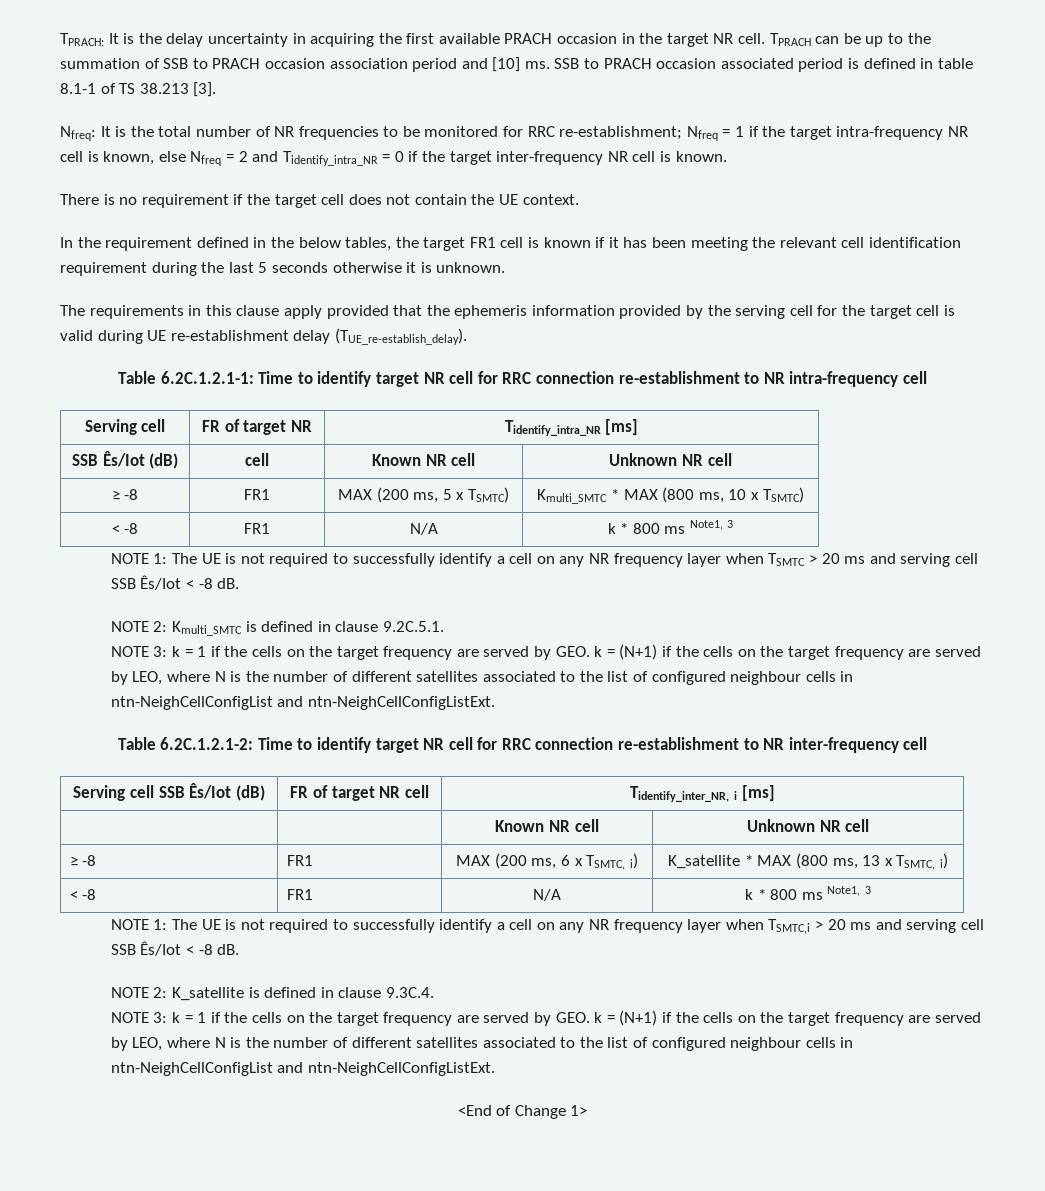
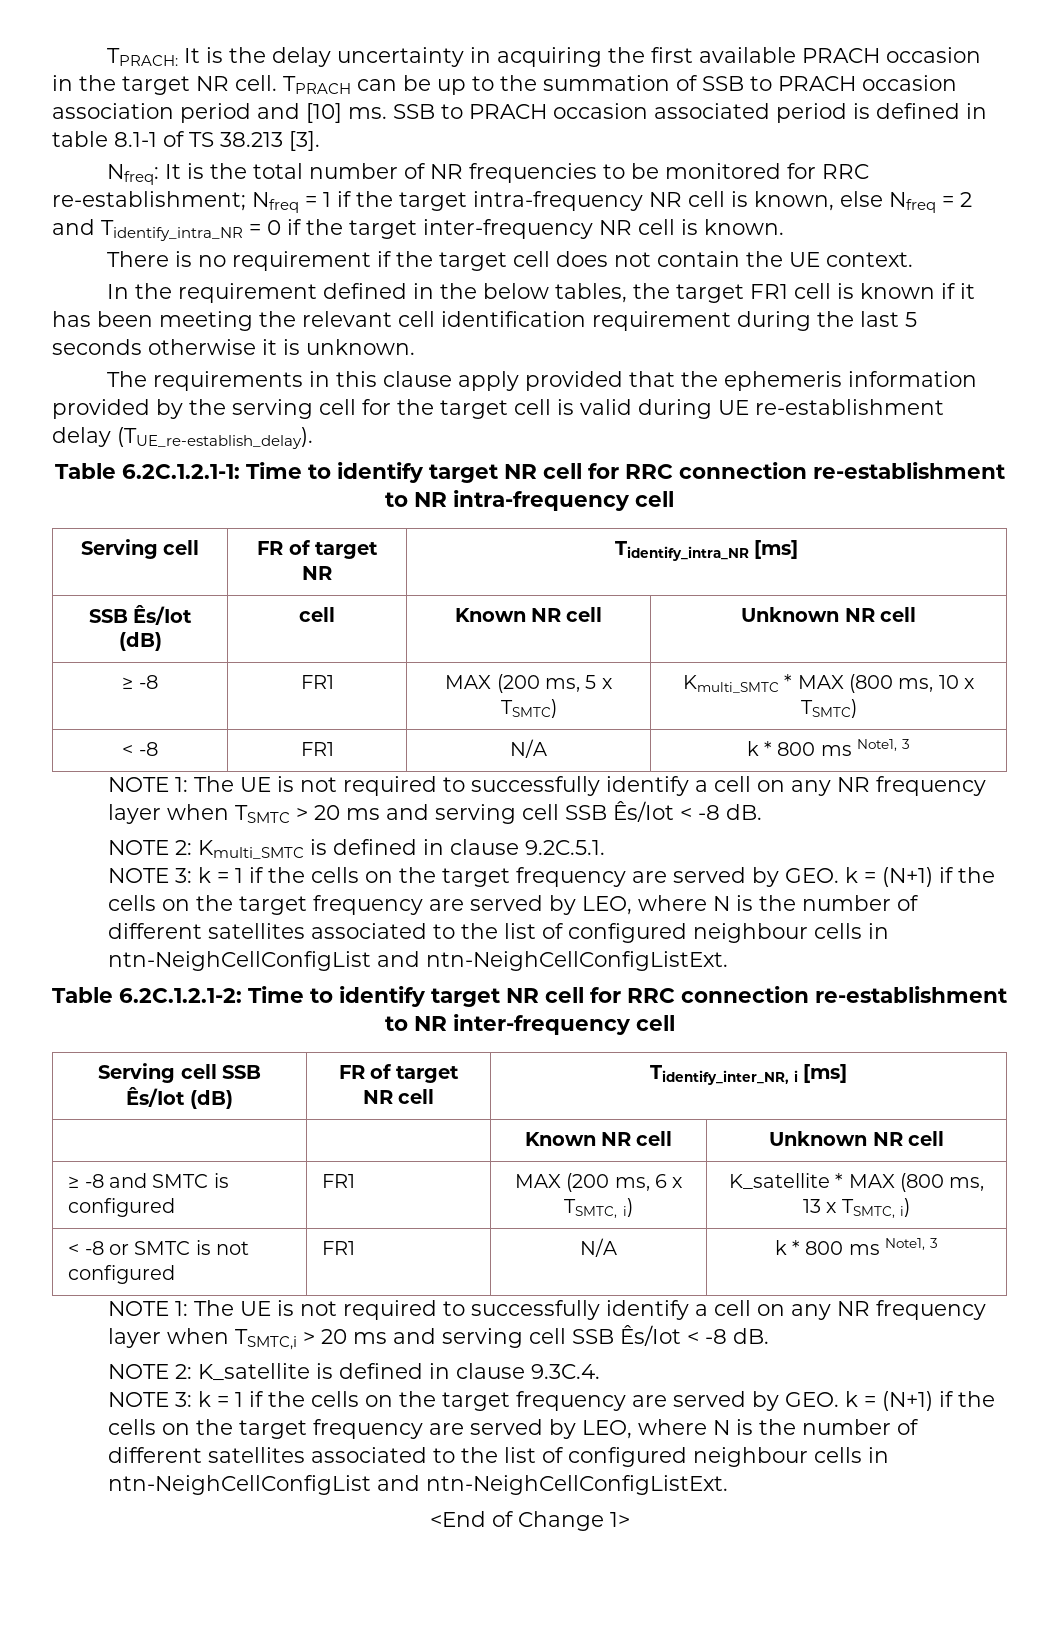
(97, 860) none -> [108,1173,229,1188] [68,1198,176,1217] and SMTC is configured
(97, 894) none -> [108,1240,249,1255] [68,1265,176,1284] or SMTC is not configured

